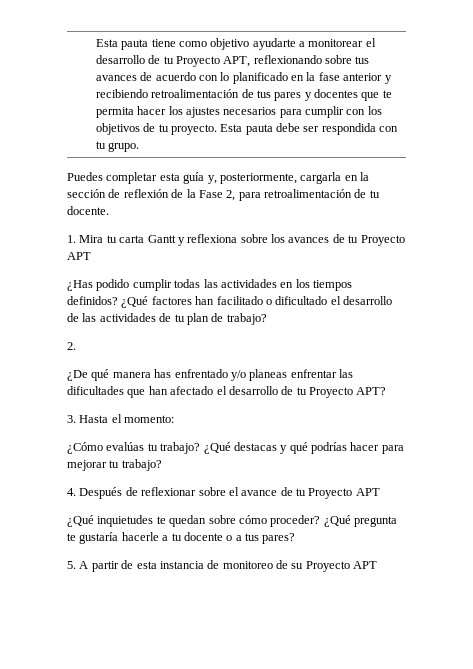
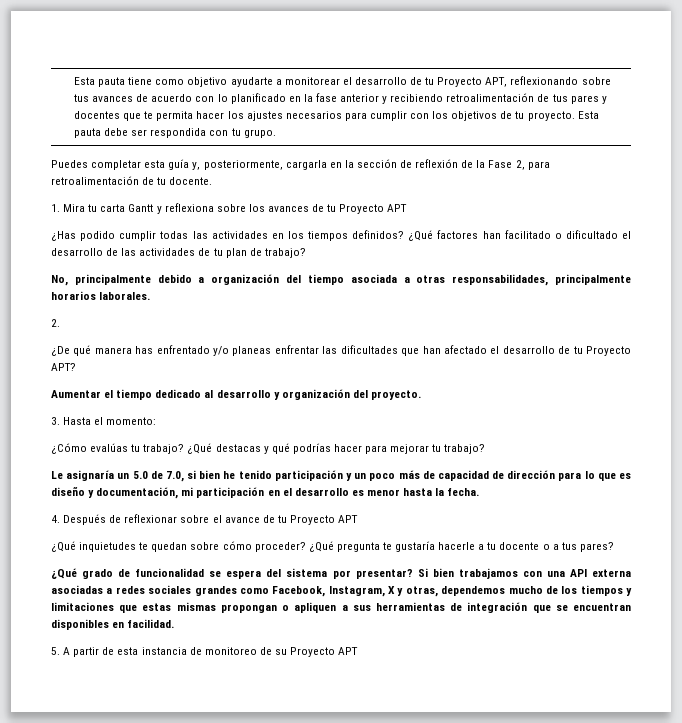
(267, 319) none -> [51,274,631,286] [51,291,151,300] // No, principalmente debido a organización del tiempo asociada a otras responsabilidades, principalmente horarios laborales.
(387, 391) none -> [51,389,421,400] // Aumentar el tiempo dedicado al desarrollo y organización del proyecto.
(162, 465) none -> [51,470,631,482] [51,486,480,499] // Le asignaría un 5.0 de 7.0, si bien he tenido participación y un poco más de capacidad de dirección para lo que es diseño y documentación, mi participación en el desarrollo es menor hasta la fecha.
(296, 538) none -> [51,568,631,579] [51,585,632,597] [51,602,631,613] [51,619,175,630] // ¿Qué grado de funcionalidad se espera del sistema por presentar? Si bien trabajamos con una API externa asociadas a redes sociales grandes como Facebook, Instagram, X y otras, dependemos mucho de los tiempos y limitaciones que estas mismas propongan o apliquen a sus herramientas de integración que se encuentran disponibles en facilidad.

